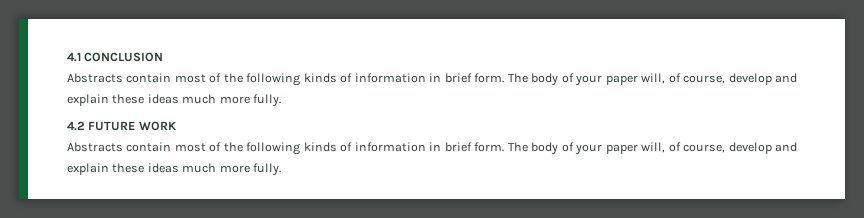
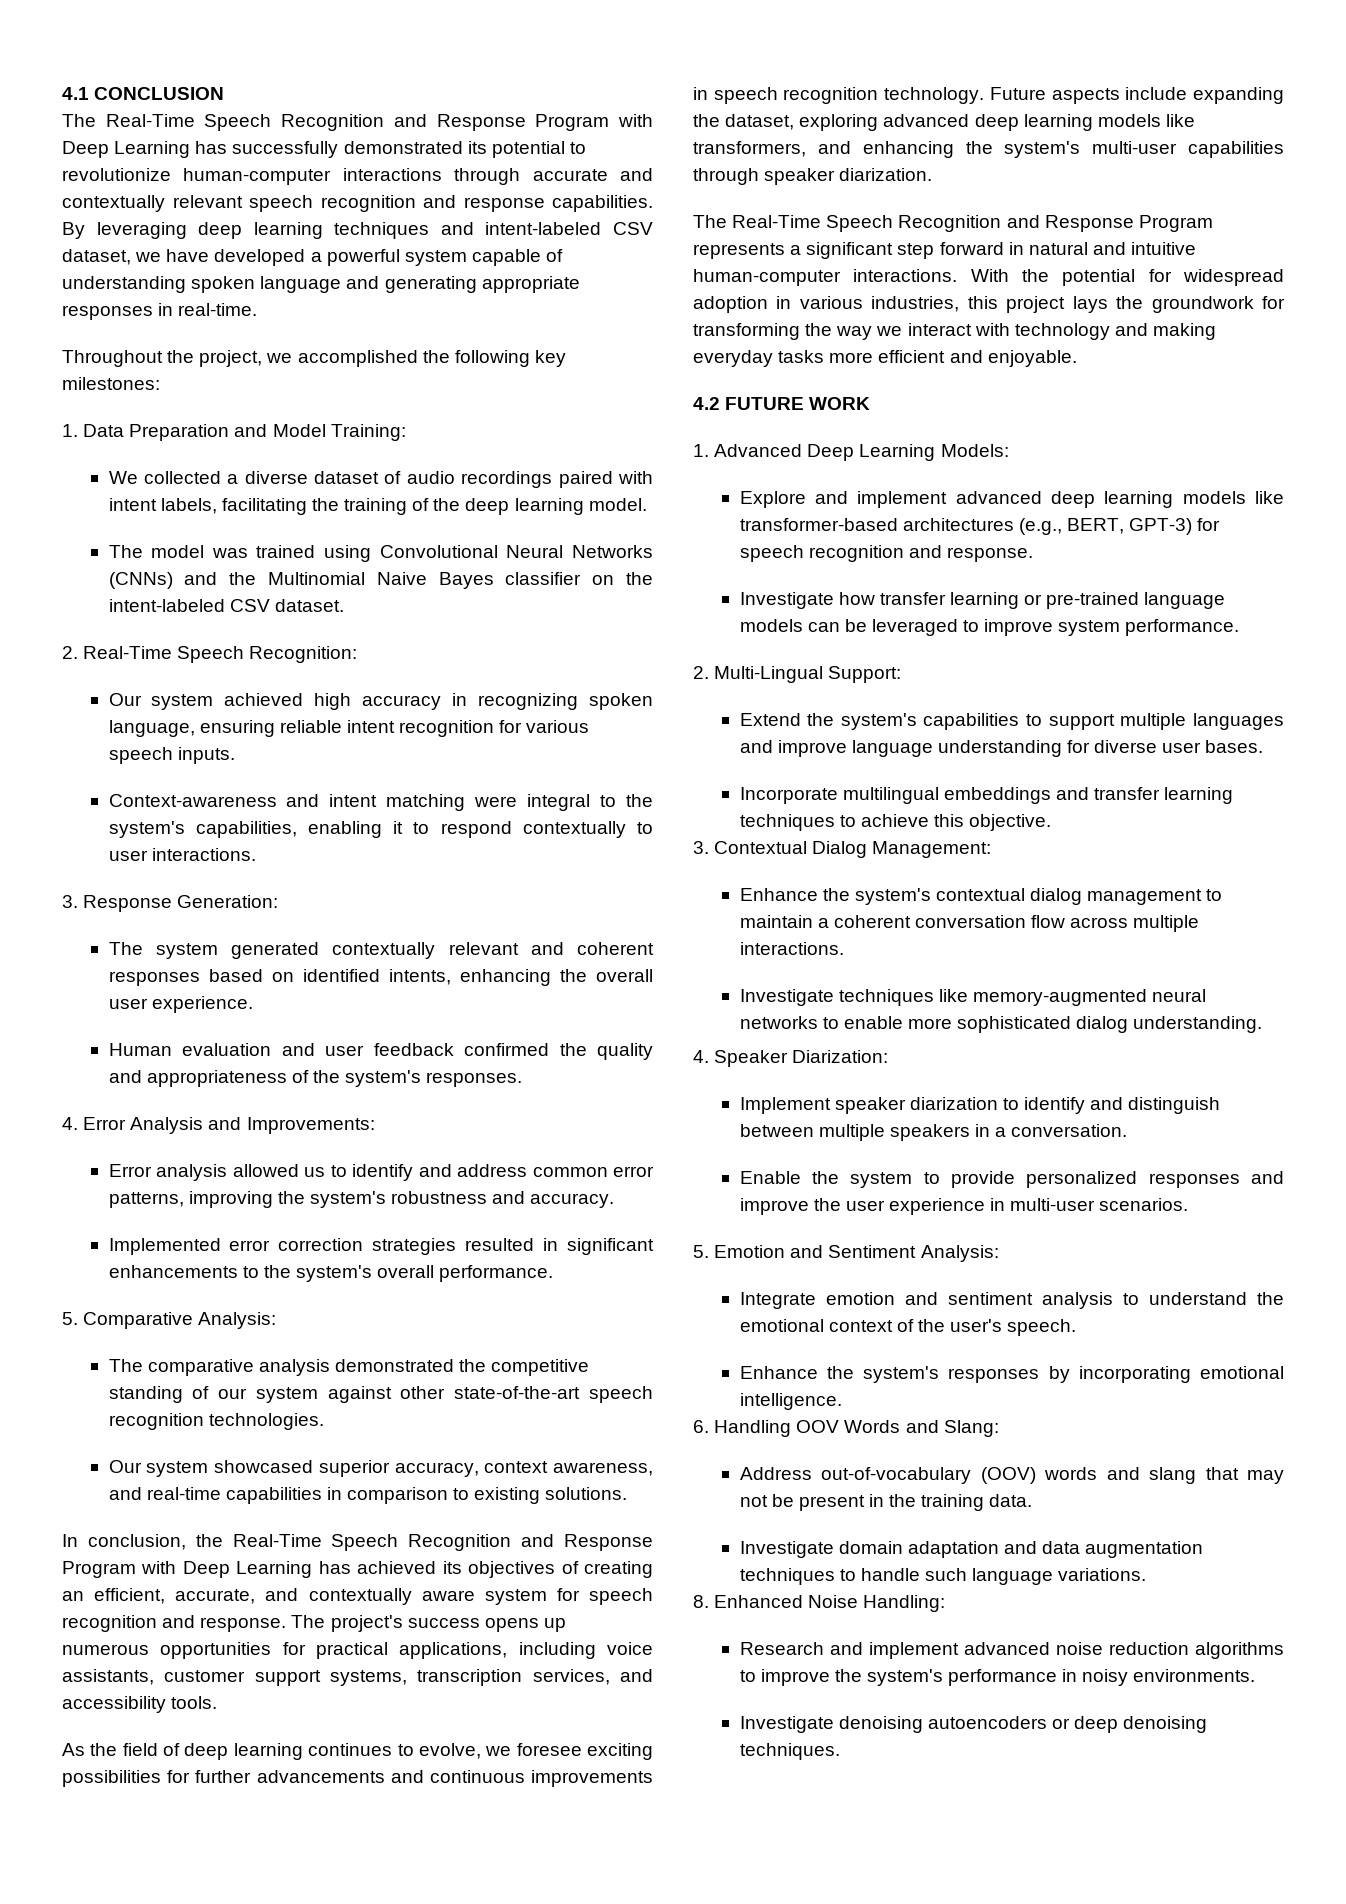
[67,73,798,86] [67,94,281,107] [67,121,177,131] [67,142,798,155] [67,163,281,176] Abstracts contain most of the following kinds of information in brief form. The body of your paper will, of course, develop and explain these ideas much more fully. // 4.2 FUTURE WORK // Abstracts contain most of the following kinds of information in brief form. The body of your paper will, of course, develop and explain these ideas much more fully. -> [62,114,653,131] [62,141,586,158] [62,168,653,185] [62,195,653,212] [62,222,653,239] [62,249,564,266] [62,276,580,293] [62,303,258,320] [62,350,566,367] [62,377,160,390] [62,424,406,441] [108,471,654,488] [108,498,647,515] [108,545,654,562] [108,572,653,589] [108,599,344,612] [62,646,358,663] [108,693,654,710] [108,720,590,737] [108,747,235,764] [108,794,653,811] [108,821,653,838] [108,848,256,861] [62,895,279,912] [108,942,654,959] [108,969,654,986] [108,996,253,1013] [108,1043,654,1060] [108,1070,523,1087] [62,1117,375,1134] [108,1164,654,1181] [108,1191,615,1208] [108,1238,654,1255] [108,1265,554,1282] [62,1312,277,1329] [108,1359,590,1376] [108,1386,654,1403] [108,1413,324,1430] [108,1460,653,1477] [108,1487,628,1504] [62,1534,654,1551] [62,1561,654,1578] [62,1588,653,1605] [62,1615,566,1632] [62,1642,653,1659] [62,1669,653,1686] [62,1696,218,1713] [62,1743,654,1760] [62,1770,653,1787] [693,87,1284,104] [693,114,1195,131] [693,141,1284,158] [693,168,933,185] [693,215,1213,232] [693,242,1197,259] [693,269,1284,286] [693,296,1285,313] [693,323,1217,340] [693,350,1077,367] [693,397,871,410] [693,444,1009,461] [739,491,1284,508] [739,518,1221,535] [739,545,1033,562] [739,592,1226,609] [739,619,1240,636] [693,666,902,683] [739,713,1285,730] [739,740,1264,757] [739,787,1234,804] [739,814,1052,831] [693,841,992,858] [739,888,1223,905] [739,915,1200,932] [739,942,844,955] [739,989,1207,1006] [739,1016,1263,1033] [693,1050,889,1067] [739,1097,1221,1114] [739,1124,1128,1141] [739,1171,1284,1188] [739,1198,1189,1215] [693,1245,999,1262] [739,1292,1285,1309] [739,1319,1077,1336] [739,1366,1284,1383] [739,1393,842,1410] [693,1420,999,1437] [739,1467,1284,1484] [739,1494,1033,1511] [739,1541,1204,1558] [739,1568,1147,1585] [693,1595,946,1612] [739,1642,1285,1659] [739,1669,1256,1686] [739,1716,1208,1733] [739,1743,840,1760] The Real-Time Speech Recognition and Response Program with Deep Learning has successfully demonstrated its potential to revolutionize human-computer interactions through accurate and contextually relevant speech recognition and response capabilities. By leveraging deep learning techniques and intent-labeled CSV dataset, we have developed a powerful system capable of understanding spoken language and generating appropriate responses in real-time. // Throughout the project, we accomplished the following key milestones: // 1. Data Preparation and Model Training: // We collected a diverse dataset of audio recordings paired with intent labels, facilitating the training of the deep learning model. // The model was trained using Convolutional Neural Networks (CNNs) and the Multinomial Naive Bayes classifier on the intent-labeled CSV dataset. // 2. Real-Time Speech Recognition: // Our system achieved high accuracy in recognizing spoken language, ensuring reliable intent recognition for various speech inputs. // Context-awareness and intent matching were integral to the system's capabilities, enabling it to respond contextually to user interactions. // 3. Response Generation: // The system generated contextually relevant and coherent responses based on identified intents, enhancing the overall user experience. // Human evaluation and user feedback confirmed the quality and appropriateness of the system's responses. // 4. Error Analysis and Improvements: // Error analysis allowed us to identify and address common error patterns, improving the system's robustness and accuracy. // Implemented error correction strategies resulted in significant enhancements to the system's overall performance. // 5. Comparative Analysis: // The comparative analysis demonstrated the competitive standing of our system against other state-of-the-art speech recognition technologies. // Our system showcased superior accuracy, context awareness, and real-time capabilities in comparison to existing solutions. // In conclusion, the Real-Time Speech Recognition and Response Program with Deep Learning has achieved its objectives of creating an efficient, accurate, and contextually aware system for speech recognition and response. The project's success opens up numerous opportunities for practical applications, including voice assistants, customer support systems, transcription services, and accessibility tools. // As the field of deep learning continues to evolve, we foresee exciting possibilities for further advancements and continuous improvements in speech recognition technology. Future aspects include expanding the dataset, exploring advanced deep learning models like transformers, and enhancing the system's multi-user capabilities through speaker diarization. // The Real-Time Speech Recognition and Response Program represents a significant step forward in natural and intuitive human-computer interactions. With the potential for widespread adoption in various industries, this project lays the groundwork for transforming the way we interact with technology and making everyday tasks more efficient and enjoyable. // 4.2 FUTURE WORK // 1. Advanced Deep Learning Models: // Explore and implement advanced deep learning models like transformer-based architectures (e.g., BERT, GPT-3) for speech recognition and response. // Investigate how transfer learning or pre-trained language models can be leveraged to improve system performance. // 2. Multi-Lingual Support: // Extend the system's capabilities to support multiple languages and improve language understanding for diverse user bases. // Incorporate multilingual embeddings and transfer learning techniques to achieve this objective. // 3. Contextual Dialog Management: // Enhance the system's contextual dialog management to maintain a coherent conversation flow across multiple interactions. // Investigate techniques like memory-augmented neural networks to enable more sophisticated dialog understanding. // 4. Speaker Diarization: // Implement speaker diarization to identify and distinguish between multiple speakers in a conversation. // Enable the system to provide personalized responses and improve the user experience in multi-user scenarios. // 5. Emotion and Sentiment Analysis: // Integrate emotion and sentiment analysis to understand the emotional context of the user's speech. // Enhance the system's responses by incorporating emotional intelligence. // 6. Handling OOV Words and Slang: // Address out-of-vocabulary (OOV) words and slang that may not be present in the training data. // Investigate domain adaptation and data augmentation techniques to handle such language variations. // 8. Enhanced Noise Handling: // Research and implement advanced noise reduction algorithms to improve the system's performance in noisy environments. // Investigate denoising autoencoders or deep denoising techniques.

